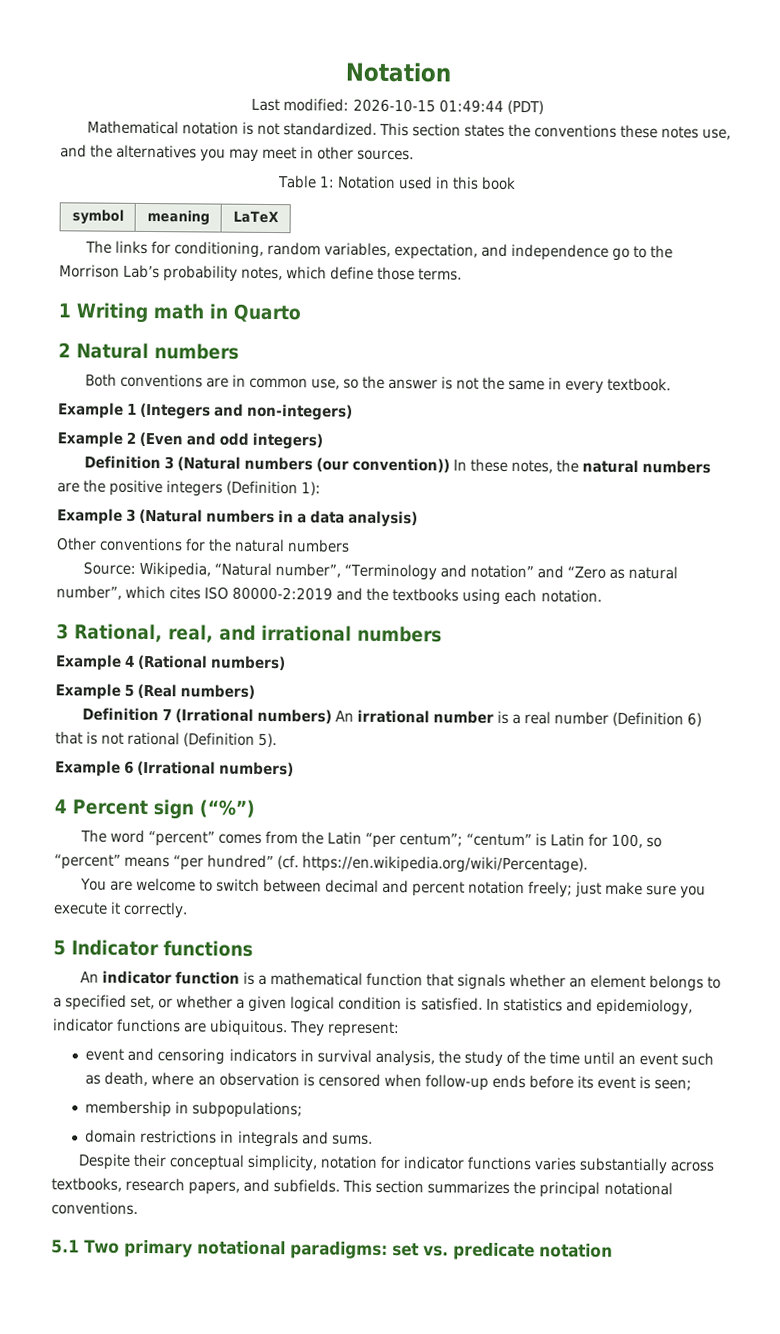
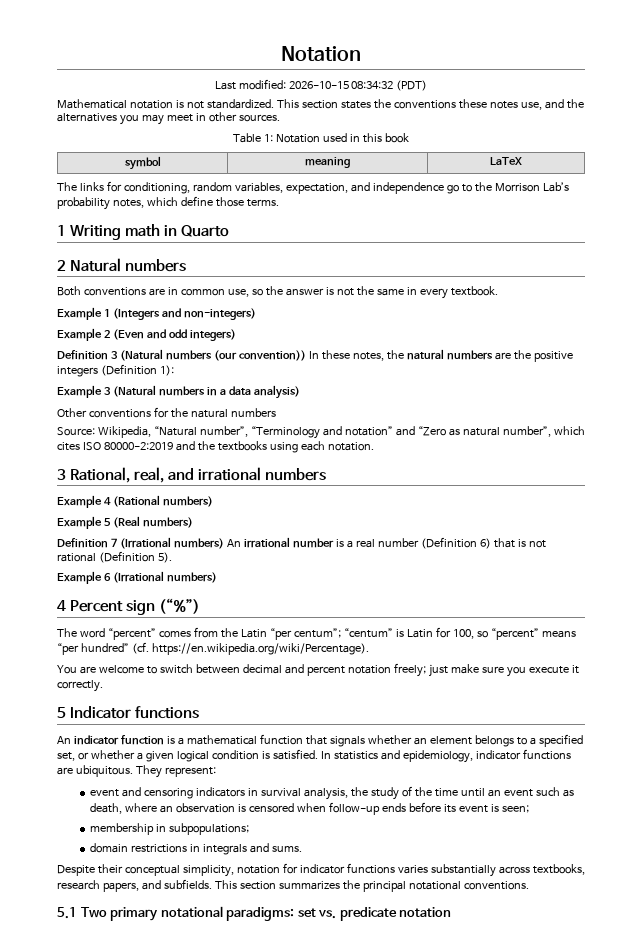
[438,99,504,113] 01:49:44 -> [351,81,394,89] 08:34:32

